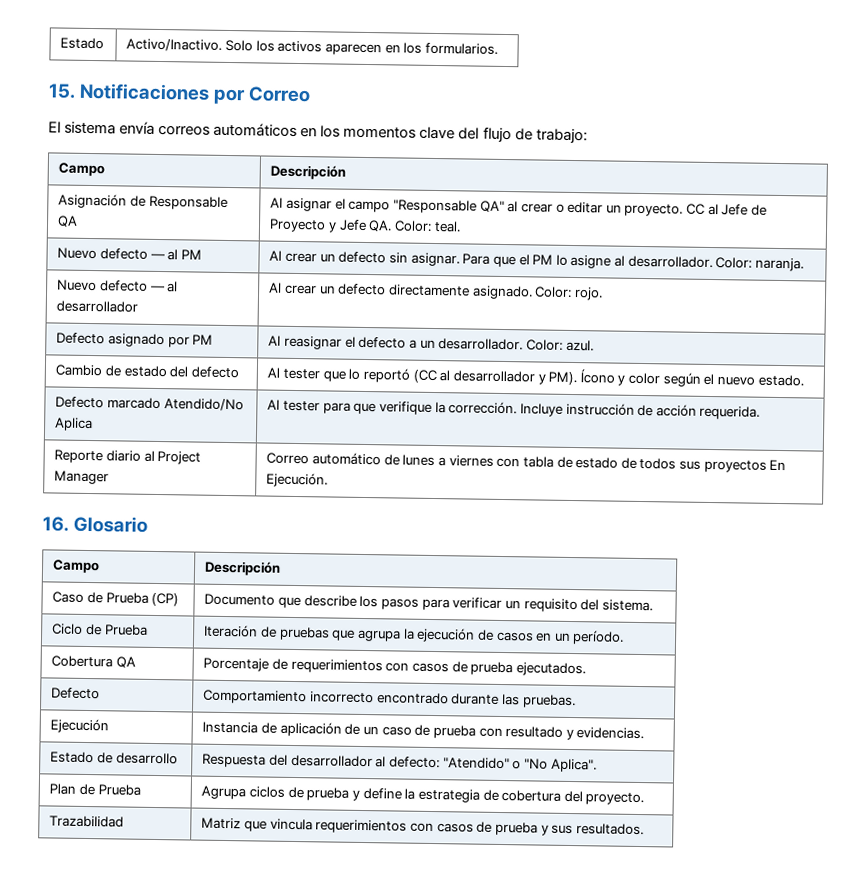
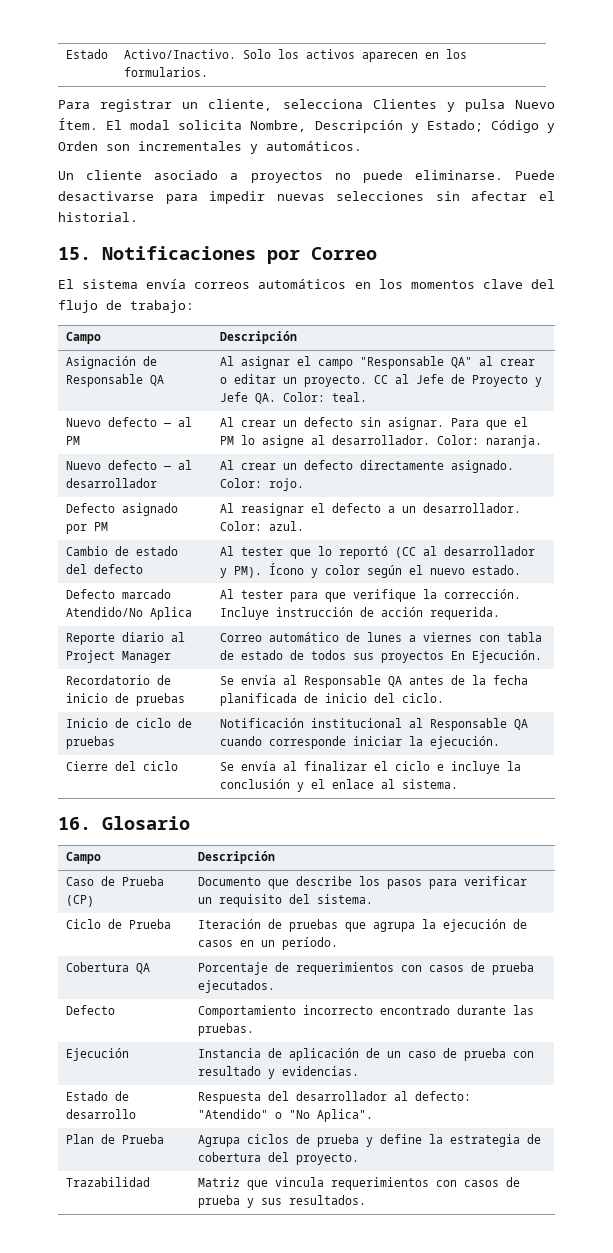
(498, 48) none -> [58,99,555,112] [58,118,555,133] [58,141,362,154] [58,170,555,183] [58,191,555,204] [58,212,138,222] // Para registrar un cliente, selecciona Clientes y pulsa Nuevo Ítem. El modal solicita Nombre, Descripción y Estado; Código y Orden son incrementales y automáticos. // Un cliente asociado a proyectos no puede eliminarse. Puede desactivarse para impedir nuevas selecciones sin afectar el historial.
(329, 480) none -> [65,675,171,685] [65,693,185,706] [219,675,528,688] [219,693,444,706] [65,718,192,728] [65,736,115,749] [219,718,528,731] [219,736,500,749] [65,761,178,771] [219,761,521,774] [219,779,458,792] // Recordatorio de inicio de pruebas | Se envía al Responsable QA antes de la fecha planificada de inicio del ciclo. // Inicio de ciclo de pruebas | Notificación institucional al Responsable QA cuando corresponde iniciar la ejecución. // Cierre del ciclo | Se envía al finalizar el ciclo e incluye la conclusión y el enlace al sistema.

